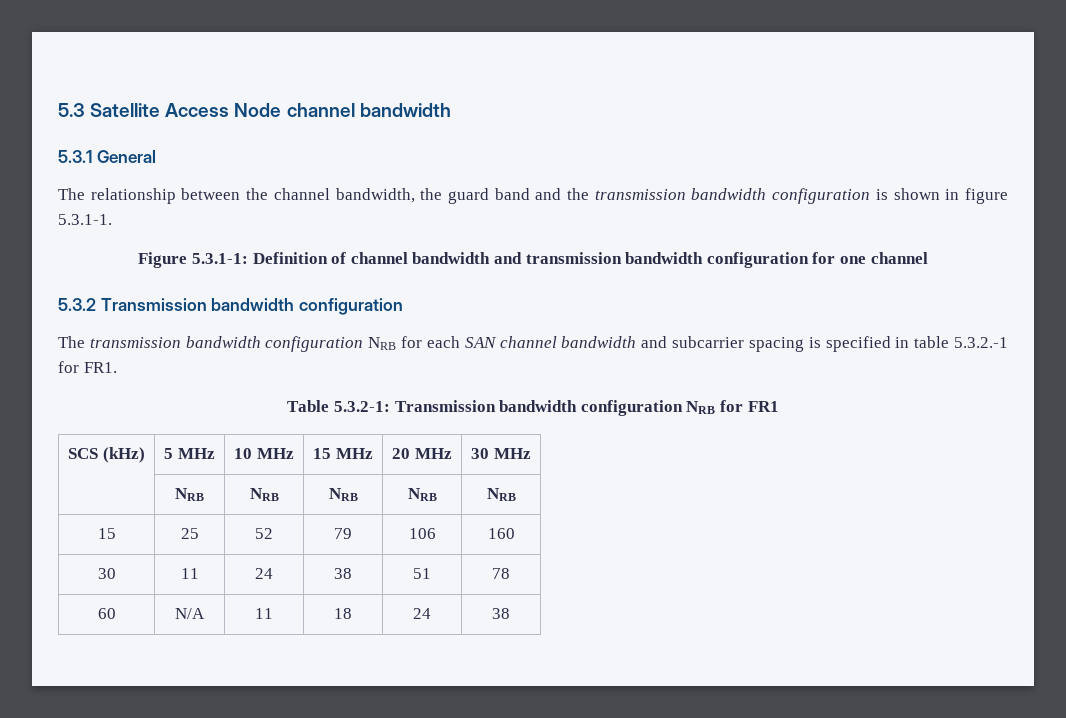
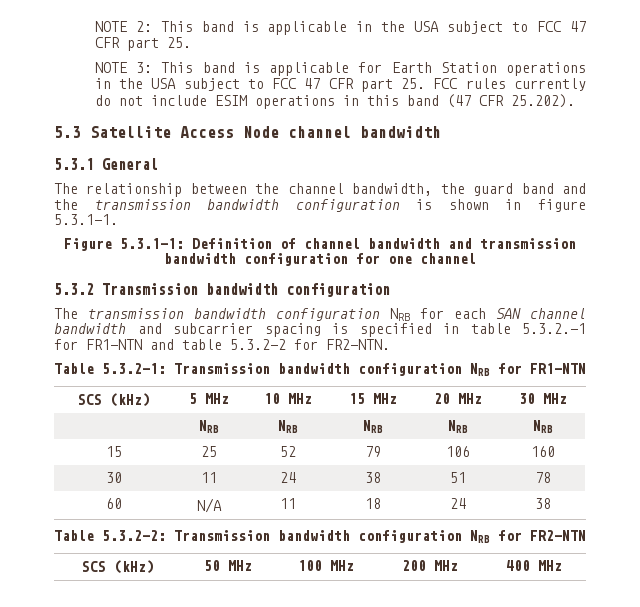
(58, 110) none -> [94,21,586,35] [94,37,191,51] [94,62,586,76] [94,78,586,92] [94,94,575,109] NOTE 2: This band is applicable in the USA subject to FCC 47 CFR part 25. // NOTE 3: This band is applicable for Earth Station operations in the USA subject to FCC 47 CFR part 25. FCC rules currently do not include ESIM operations in this band (47 CFR 25.202). //
[83,362,117,373] FR1. -> [86,339,390,350] FR1-NTN and table 5.3.2-2 for FR2-NTN.
[747,401,779,412] FR1 -> [530,363,586,374] FR1-NTN
(510, 613) none -> [54,530,586,543] [82,560,154,574] [203,560,252,571] [297,560,354,571] [401,560,458,571] [505,560,562,571] // Table 5.3.2-2: Transmission bandwidth configuration NRB for FR2-NTN // SCS (kHz) | 50 MHz | 100 MHz | 200 MHz | 400 MHz

